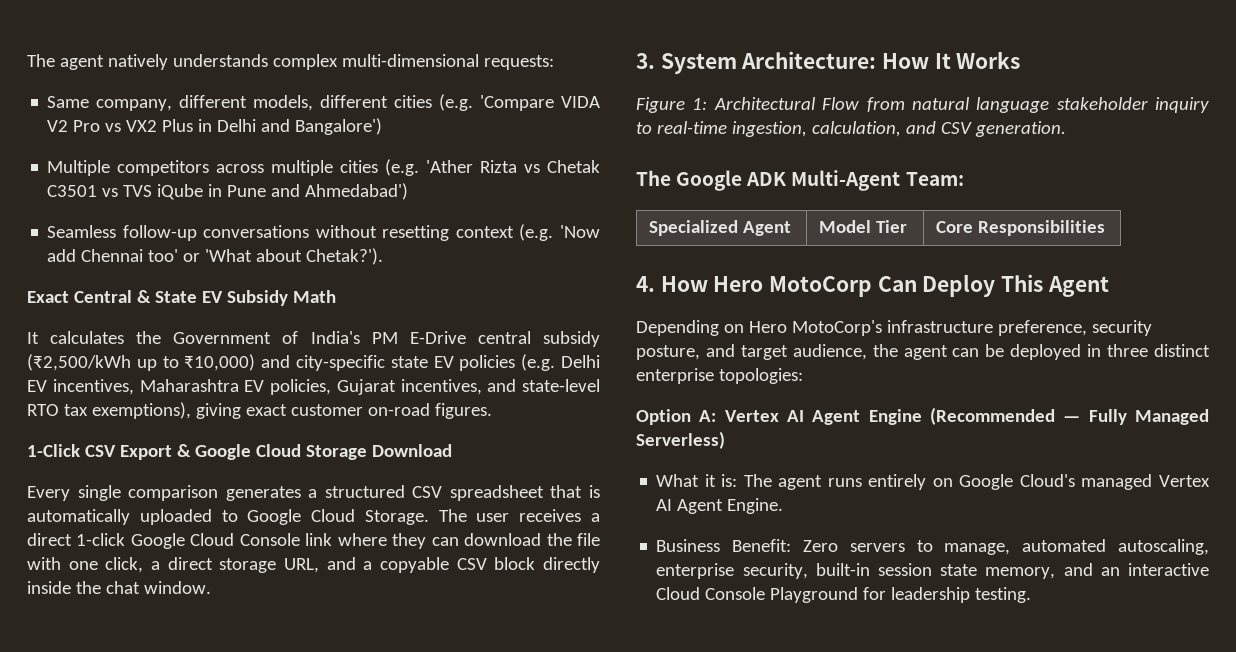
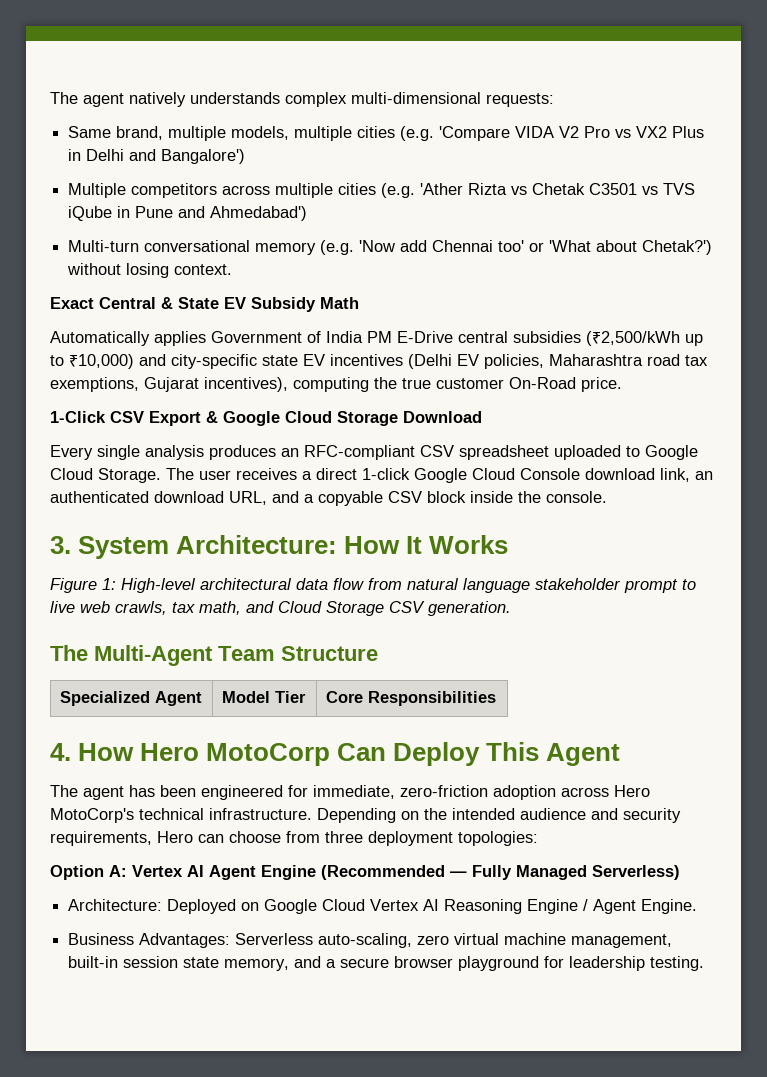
[96,95,389,111] company, different models, different -> [116,126,353,141] brand, multiple models, multiple
[47,225,514,241] Seamless follow-up conversations without resetting context -> [68,240,317,255] Multi-turn conversational memory
[306,248,384,265] Chetak?'). -> [642,240,713,255] [67,263,233,278] Chetak?') without losing context.
[27,331,162,344] It calculates the -> [50,331,206,346] Automatically applies
[310,331,360,344] India's -> [326,331,363,343] India
[542,331,600,347] subsidy -> [513,331,581,343] subsidies
[459,354,600,371] [27,379,600,395] [27,402,492,419] policies (e.g. Delhi EV incentives, Maharashtra EV policies, Gujarat incentives, and state-level RTO tax exemptions), giving exact customer on-road figures. -> [330,354,708,369] [50,377,622,392] incentives (Delhi EV policies, Maharashtra road tax exemptions, Gujarat incentives), computing the true customer On-Road price.
[128,485,600,501] [27,509,130,525] comparison generates a structured CSV spreadsheet that is automatically -> [145,445,549,460] analysis produces an RFC-compliant CSV spreadsheet
[305,533,600,549] [27,557,277,573] link where they can download the file with one click, a direct storage -> [585,468,713,482] [50,491,224,503] download link, an authenticated download
[543,557,601,573] directly -> (466, 497) none
[105,581,211,594] chat window. -> [546,491,607,503] console.
[713,97,1209,113] [636,121,936,137] Architectural Flow from natural language stakeholder inquiry to real-time ingestion, calculation, and -> [121,578,696,593] [50,601,384,616] High-level architectural data flow from natural language stakeholder prompt to live web crawls, tax math, and Cloud Storage
[676,170,964,191] Google ADK Multi-Agent Team: -> [94,645,378,666] Multi-Agent Team Structure
[636,320,1152,336] [636,344,1210,360] [636,368,714,384] Depending on Hero MotoCorp's infrastructure preference, security posture, and target audience, the agent can be deployed in three distinct enterprise -> [50,785,650,800] [50,808,681,823] [50,831,453,846] The agent has been engineered for immediate, zero-friction adoption across Hero MotoCorp's technical infrastructure. Depending on the intended audience and security requirements, Hero can choose from three deployment
[656,474,1210,490] [656,498,784,514] [656,539,1209,555] [656,563,808,579] What it is: The agent runs entirely on Google Cloud's managed Vertex AI Agent Engine. // Business Benefit: Zero servers to manage, automated autoscaling, enterprise security, -> [68,899,698,914] [68,933,673,948] Architecture: Deployed on Google Cloud Vertex AI Reasoning Engine / Agent Engine. // Business Advantages: Serverless auto-scaling, zero virtual machine management,
[1100,563,1209,576] [656,587,859,603] an interactive Cloud Console Playground -> [326,956,540,971] a secure browser playground

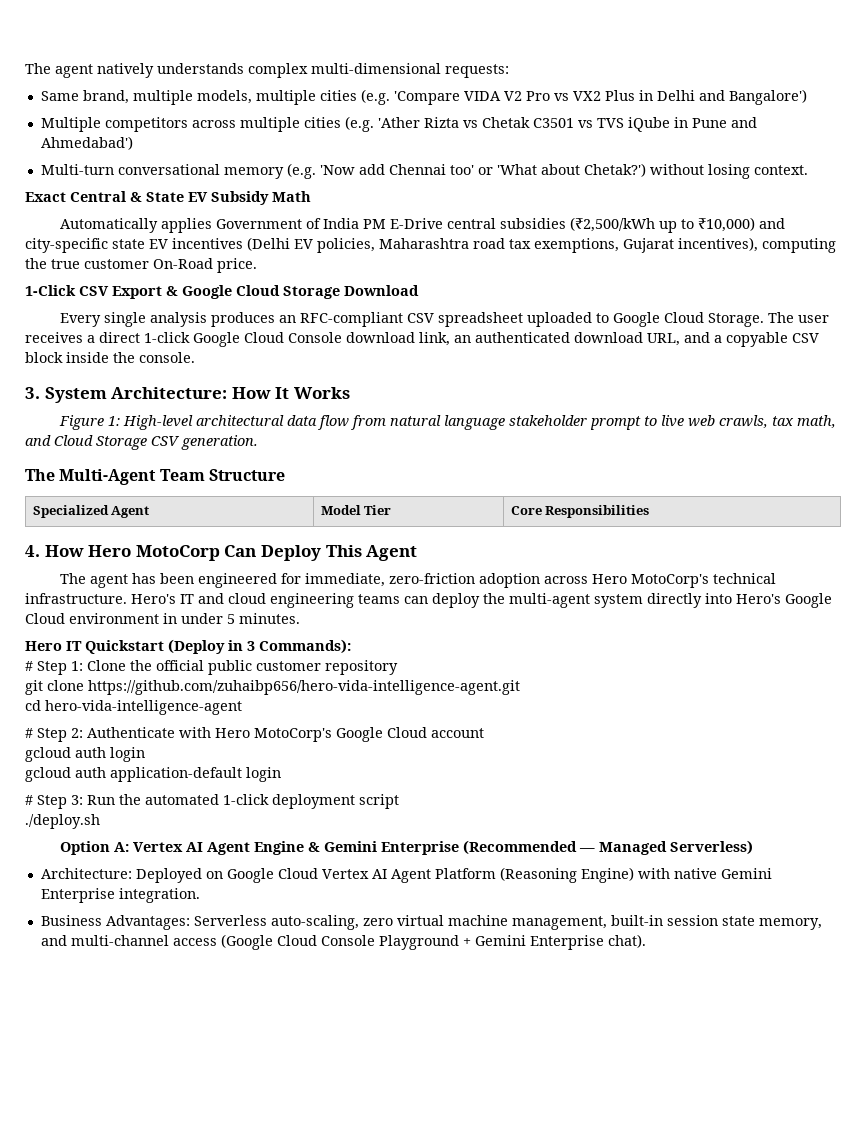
[317,808,681,823] [50,831,538,846] Depending on the intended audience and security requirements, Hero can choose from three deployment topologies: -> [131,593,832,608] [25,613,300,624] [25,639,351,654] [25,660,398,675] [25,680,520,695] [25,700,242,715] [25,727,484,742] [25,747,145,762] [25,767,281,782] [25,794,399,809] [25,814,100,829] Hero's IT and cloud engineering teams can deploy the multi-agent system directly into Hero's Google Cloud environment in under 5 minutes. // Hero IT Quickstart (Deploy in 3 Commands): // # Step 1: Clone the official public customer repository // git clone https://github.com/zuhaibp656/hero-vida-intelligence-agent.git // cd hero-vida-intelligence-agent // # Step 2: Authenticate with Hero MotoCorp's Google Cloud account // gcloud auth login // gcloud auth application-default login // # Step 3: Run the automated 1-click deployment script // ./deploy.sh
(316, 872) none -> [308,841,460,855] & Gemini Enterprise
[472,865,512,880] Fully -> (596, 850) none
[444,899,698,914] Reasoning Engine / Agent Engine. -> [390,867,772,883] [40,888,200,903] Agent Platform (Reasoning Engine) with native Gemini Enterprise integration.
[326,956,705,971] a secure browser playground for leadership testing. -> [70,934,646,950] multi-channel access (Google Cloud Console Playground + Gemini Enterprise chat).

